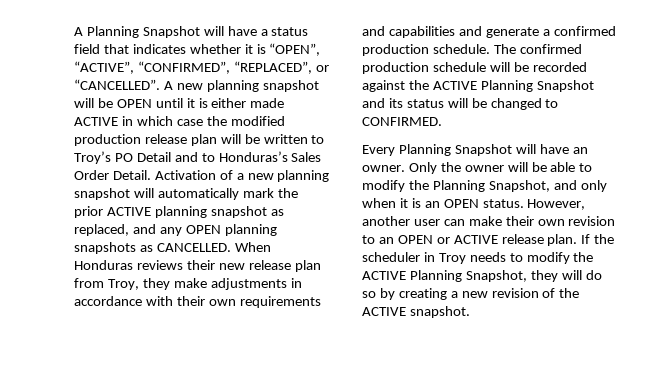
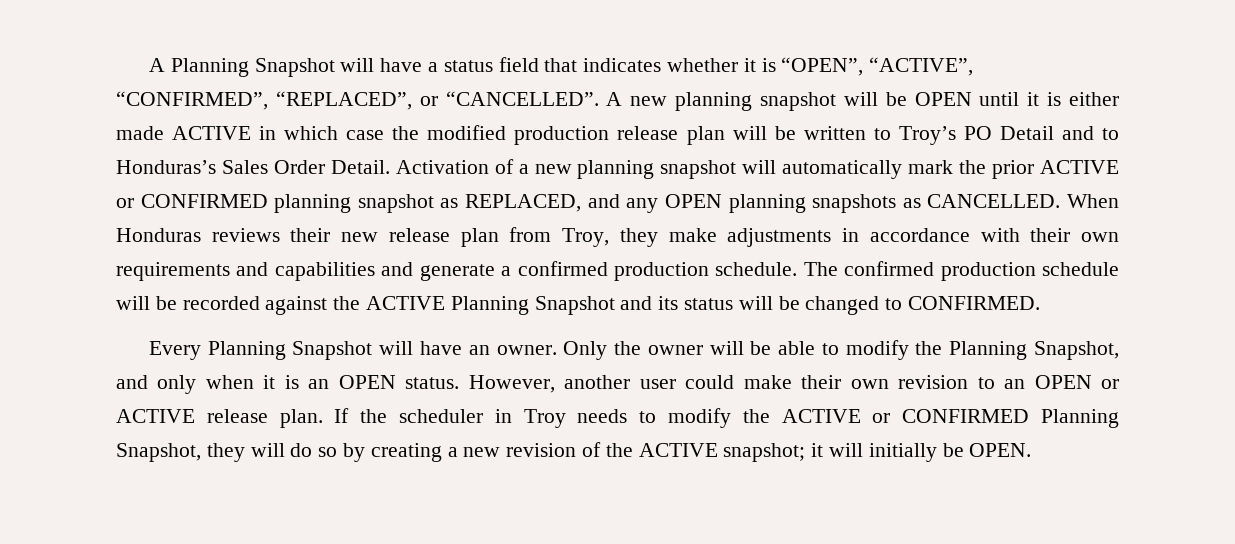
(151, 211) none -> [116,194,268,208] or CONFIRMED
[74,224,129,236] replaced, -> [465,194,582,212] REPLACED,
[443,219,465,226] can -> [685,375,735,389] could
(406, 275) none -> [872,409,1030,423] or CONFIRMED
[409,306,470,318] snapshot. -> [723,443,1032,462] snapshot; it will initially be OPEN.

